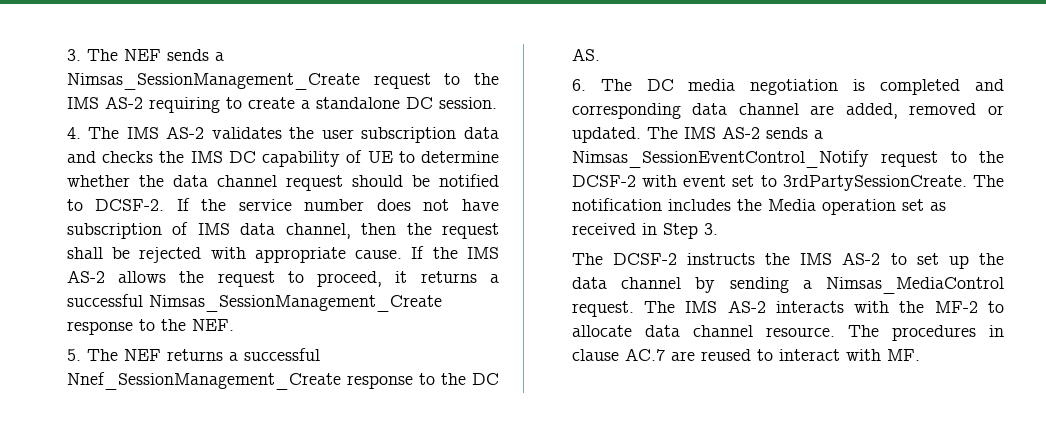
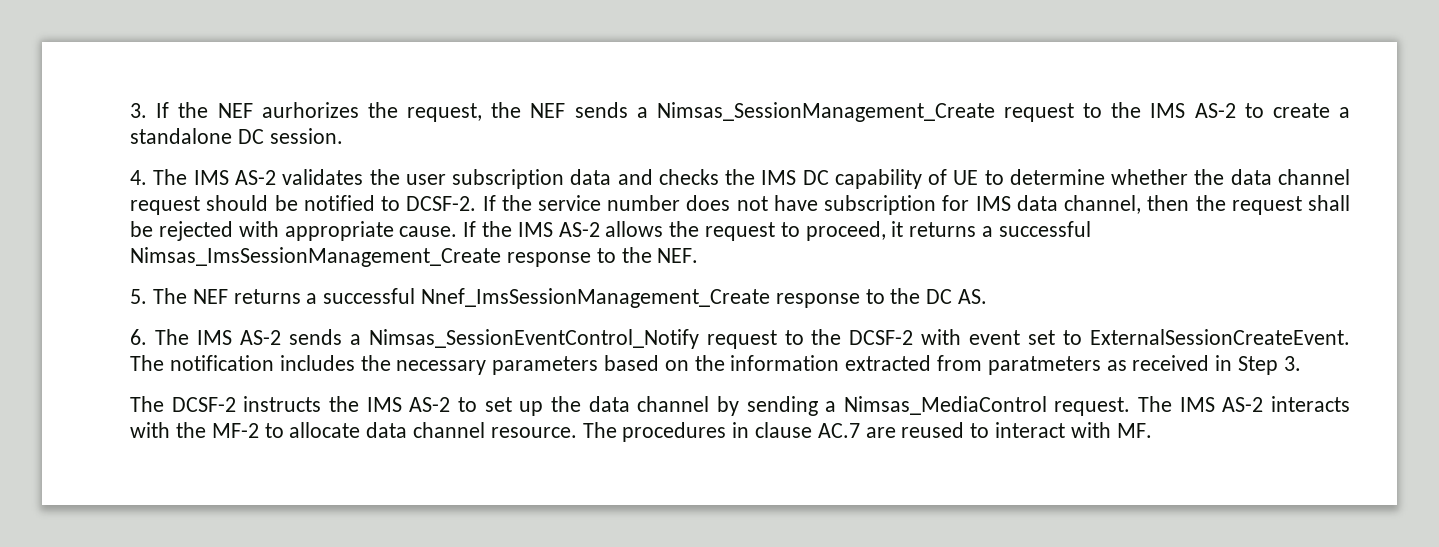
[66,49,118,61] 3. The -> [130,102,522,122] 3. If the NEF aurhorizes the request, the
[148,97,220,113] requiring -> (1236, 110) none
[172,222,189,235] of -> [942,195,970,211] for
[148,295,442,312] Nimsas_SessionManagement_Create -> [130,247,502,267] Nimsas_ImsSessionManagement_Create
[66,372,341,390] Nnef_SessionManagement_Create -> [421,288,771,308] Nnef_ImsSessionManagement_Create
[646,79,1004,95] [571,103,1004,119] [571,127,678,143] DC media negotiation is completed and corresponding data channel are added, removed or updated. The -> (190, 337) none
[782,175,967,191] 3rdPartySessionCreate. -> [1089,329,1350,345] ExternalSessionCreateEvent.
[767,199,924,215] Media operation set -> [396,355,1101,375] necessary parameters based on the information extracted from paratmeters

